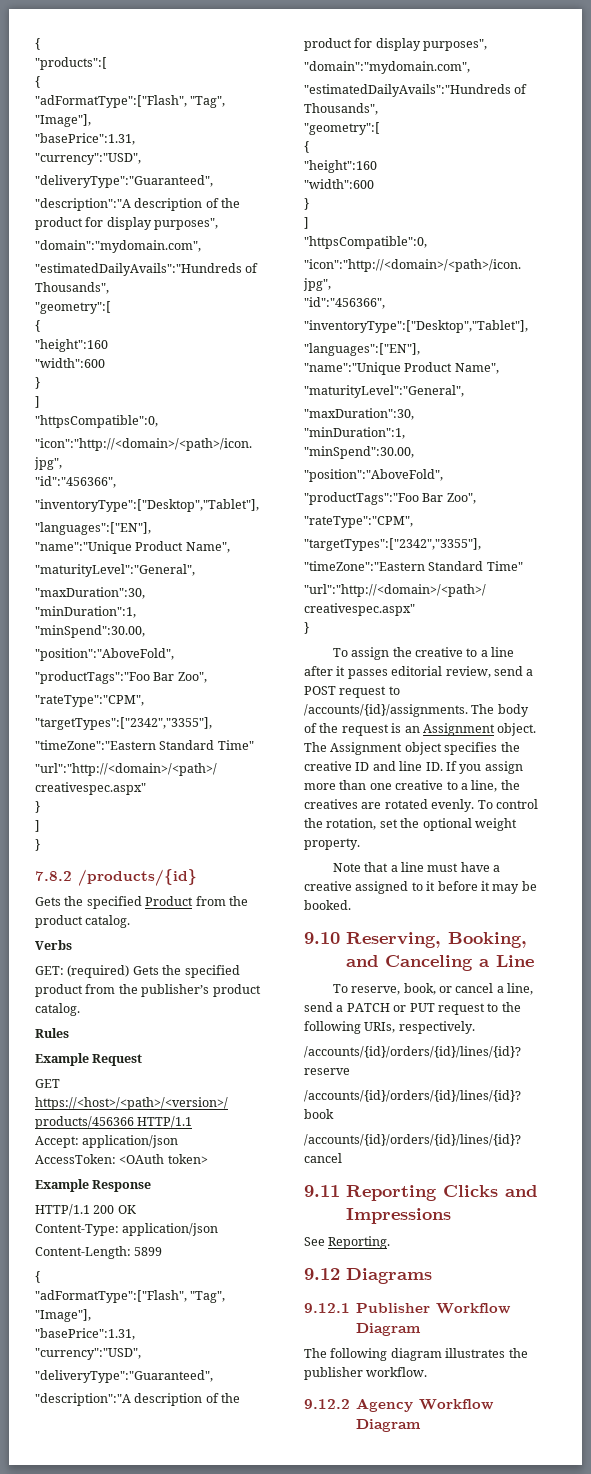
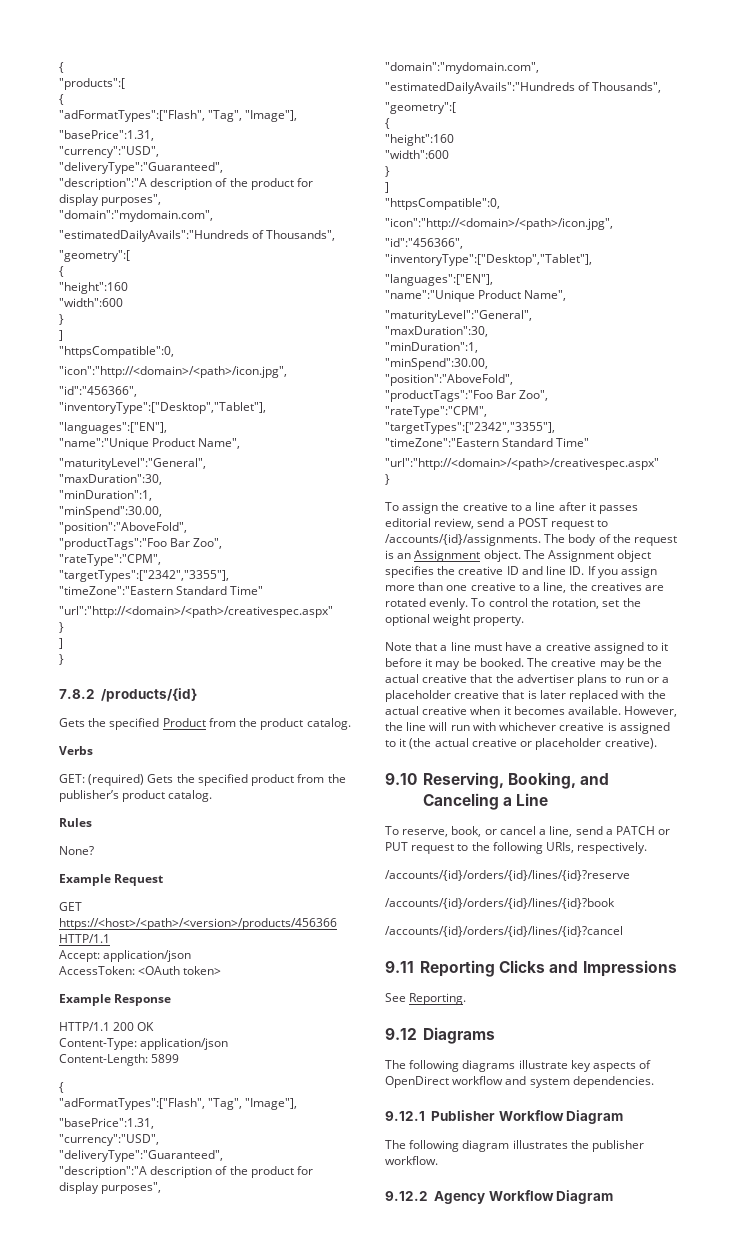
[35,95,187,108] "adFormatType":["Flash", -> [59,110,205,122] "adFormatTypes":["Flash",
(69, 1033) none -> [59,846,94,855] // None?
[35,1290,187,1303] "adFormatType":["Flash", -> [59,1098,205,1110] "adFormatTypes":["Flash",
(351, 905) none -> [527,658,663,670] [385,674,670,686] [385,690,666,702] [385,706,678,717] [385,722,670,734] [385,738,657,750] The creative may be the actual creative that the advertiser plans to run or a placeholder creative that is later replaced with the actual creative when it becomes available. However, the line will run with whichever creative is assigned to it (the actual creative or placeholder creative).
(433, 1276) none -> [385,1060,652,1072] [385,1076,654,1088] // The following diagrams illustrate key aspects of OpenDirect workflow and system dependencies.

